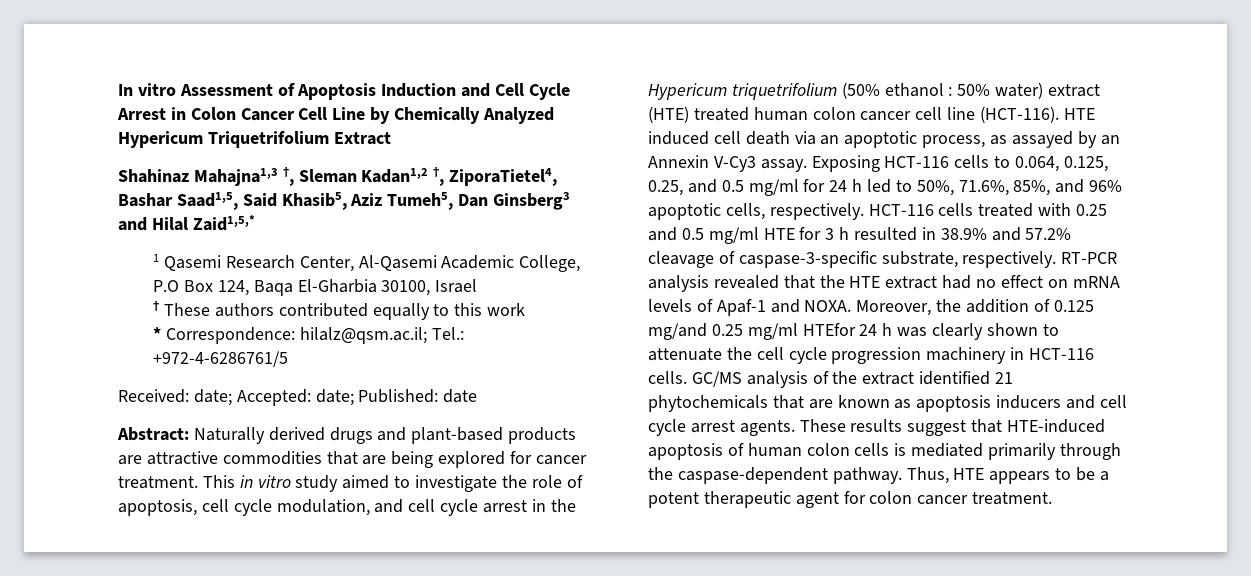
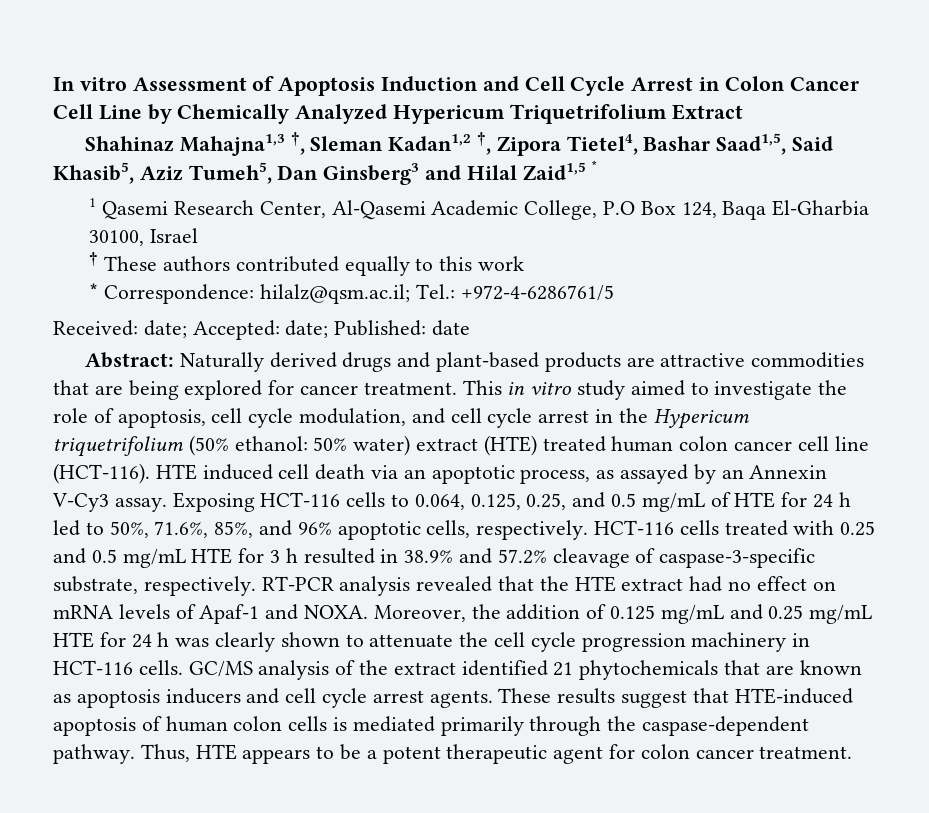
[449,168,558,186] ZiporaTietel4, -> [496,134,638,156] Zipora Tietel4,
[192,215,255,231] Zaid1,5,* -> [522,160,599,180] Zaid1,5 *
[884,83,953,97] ethanol : -> [234,436,308,451] ethanol:
[748,179,799,196] mg/ml -> [641,492,776,512] mg/mL of HTE
[708,227,759,244] mg/ml -> [122,549,186,568] mg/mL
[648,323,856,340] mg/and 0.25 mg/ml HTEfor -> [660,604,873,624] [53,632,126,648] mg/mL and 0.25 mg/mL HTE for

